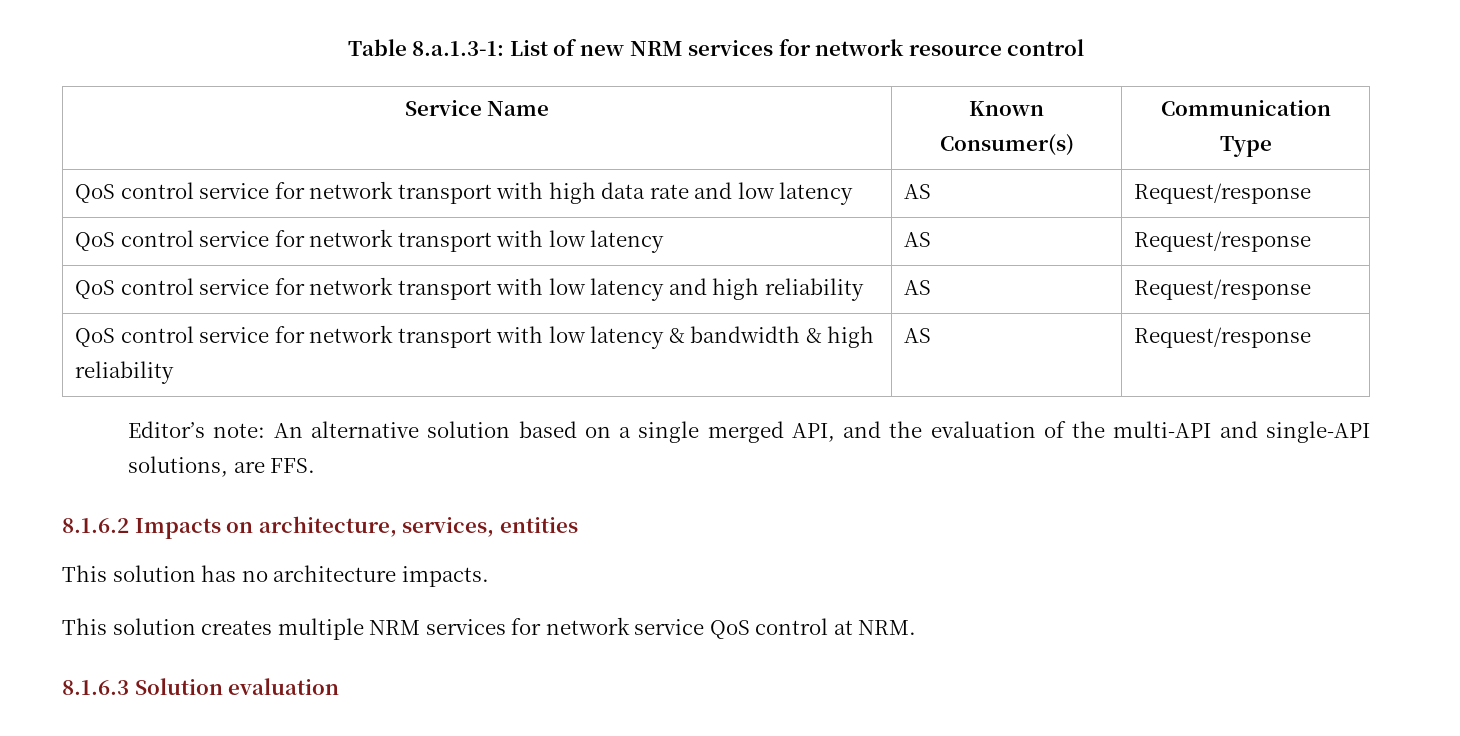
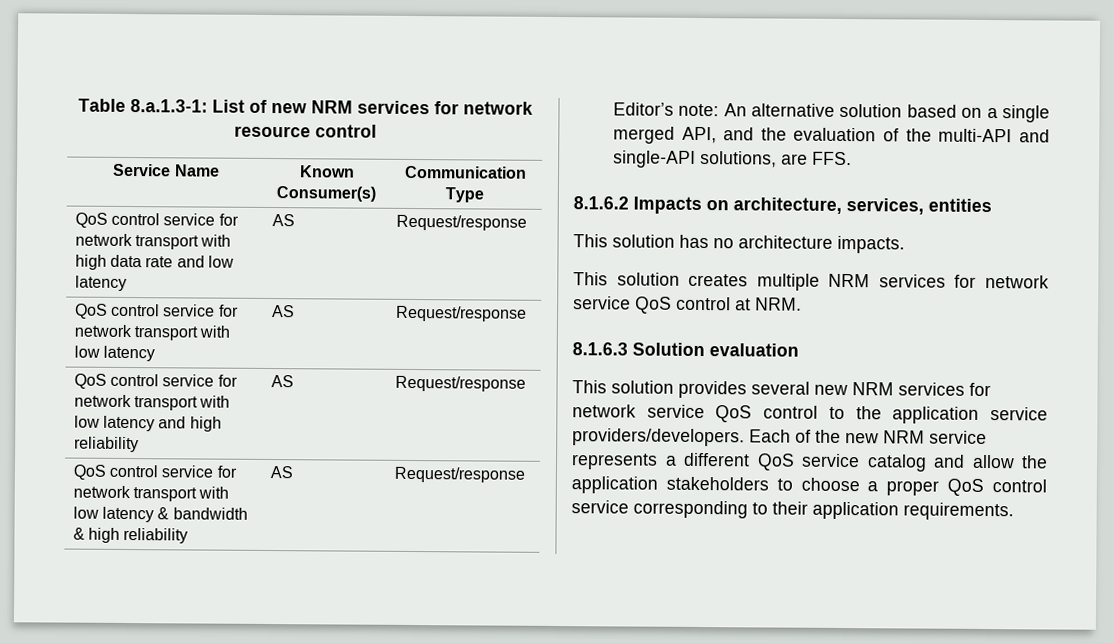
(340, 686) none -> [572,380,991,399] [572,404,1048,424] [572,428,987,447] [571,452,1048,472] [571,476,1047,496] [571,500,1014,521] // This solution provides several new NRM services for network service QoS control to the application service providers/developers. Each of the new NRM service represents a different QoS service catalog and allow the application stakeholders to choose a proper QoS control service corresponding to their application requirements.

